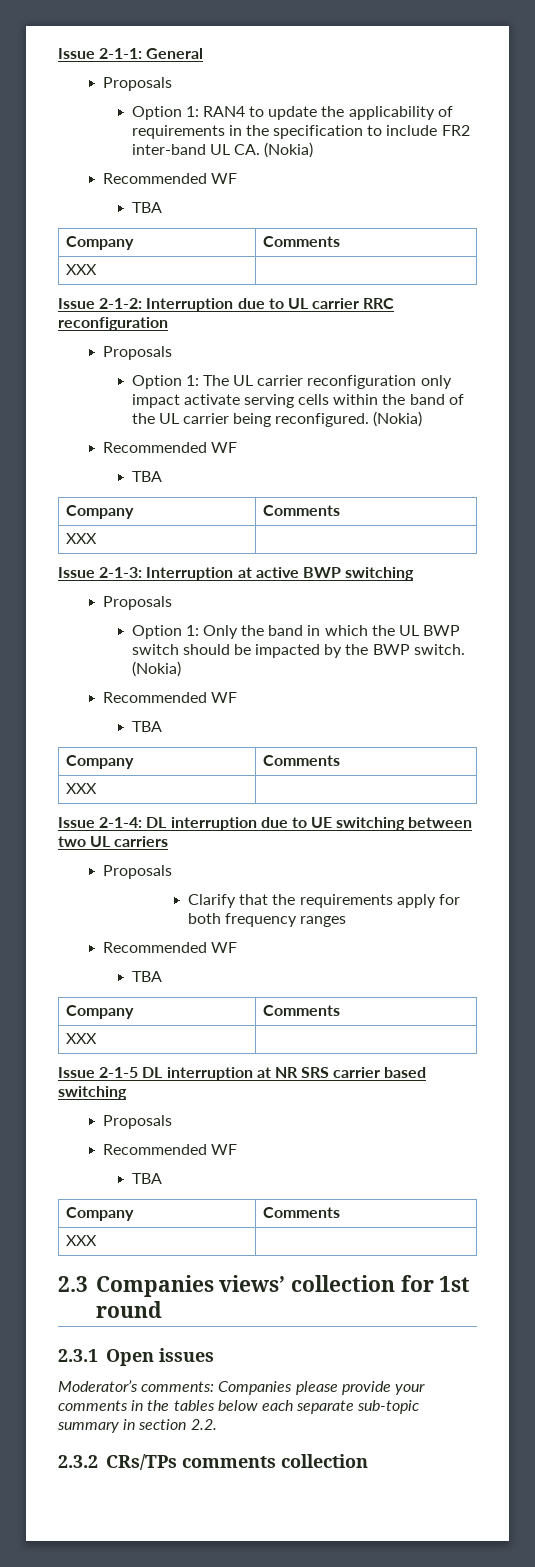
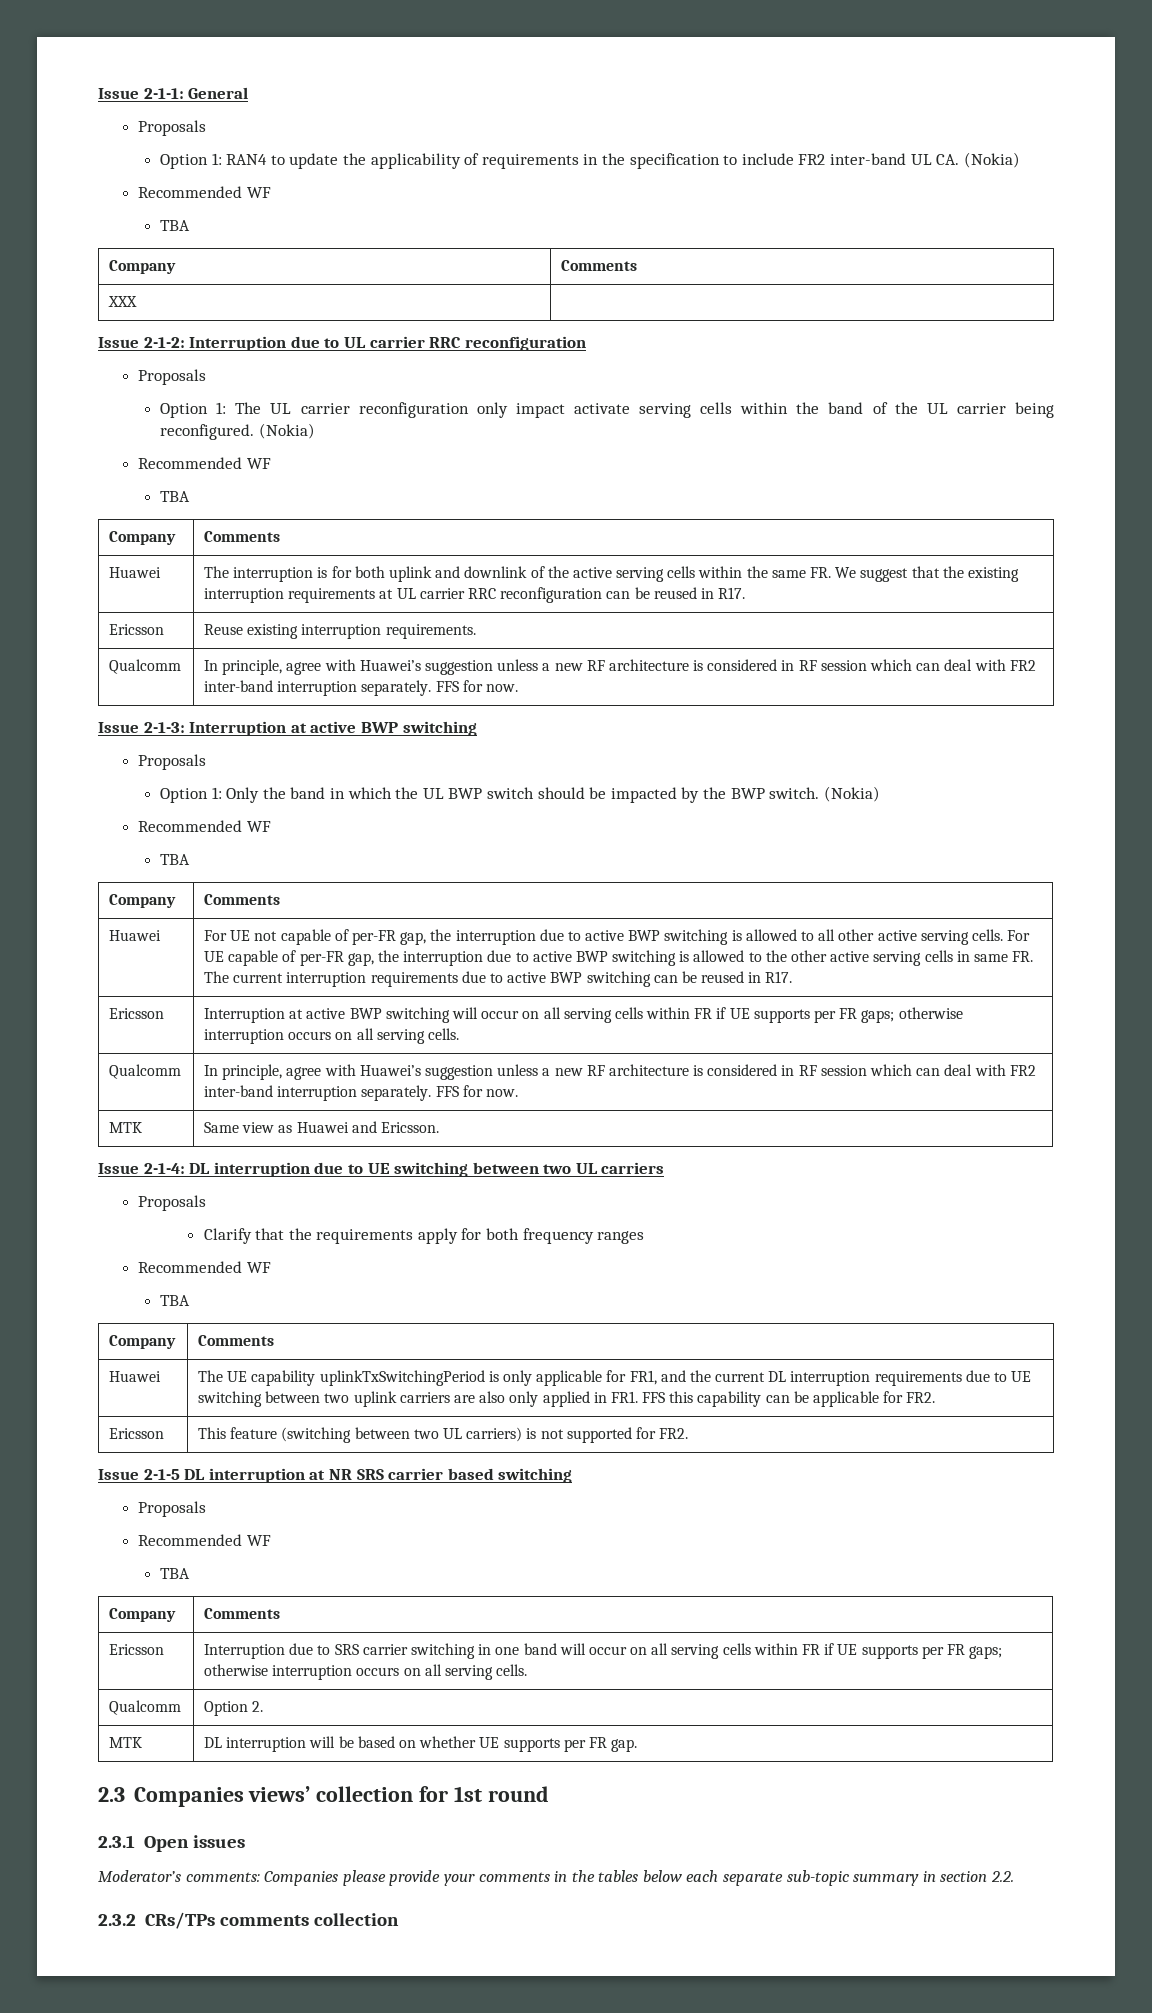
[66,533,98,544] XXX | -> [109,567,162,578] [204,566,1019,582] [204,587,746,603] [109,624,165,635] [204,624,476,639] [109,659,182,674] [204,659,1036,675] [204,680,518,696] Huawei | The interruption is for both uplink and downlink of the active serving cells within the same FR. We suggest that the existing interruption requirements at UL carrier RRC reconfiguration can be reused in R17. // Ericsson | Reuse existing interruption requirements. // Qualcomm | In principle, agree with Huawei’s suggestion unless a new RF architecture is considered in RF session which can deal with FR2 inter-band interruption separately. FFS for now.
[66,783,98,794] XXX | -> [109,930,162,941] [204,929,1031,945] [204,950,1034,966] [204,971,793,987] [109,1008,165,1019] [204,1007,963,1023] [204,1028,459,1044] [109,1064,182,1079] [204,1064,1036,1080] [204,1085,518,1101] [109,1122,143,1133] [204,1121,439,1133] Huawei | For UE not capable of per-FR gap, the interruption due to active BWP switching is allowed to all other active serving cells. For UE capable of per-FR gap, the interruption due to active BWP switching is allowed to the other active serving cells in same FR. The current interruption requirements due to active BWP switching can be reused in R17. // Ericsson | Interruption at active BWP switching will occur on all serving cells within FR if UE supports per FR gaps; otherwise interruption occurs on all serving cells. // Qualcomm | In principle, agree with Huawei’s suggestion unless a new RF architecture is considered in RF session which can deal with FR2 inter-band interruption separately. FFS for now. // MTK | Same view as Huawei and Ericsson.
[66,1033,98,1044] XXX | -> [109,1371,162,1382] [198,1370,1032,1386] [198,1391,936,1407] [109,1428,165,1439] [198,1427,689,1443] Huawei | The UE capability uplinkTxSwitchingPeriod is only applicable for FR1, and the current DL interruption requirements due to UE switching between two uplink carriers are also only applied in FR1. FFS this capability can be applicable for FR2. // Ericsson | This feature (switching between two UL carriers) is not supported for FR2.
[66,1235,98,1246] XXX | -> [109,1644,165,1655] [204,1643,1003,1659] [204,1664,528,1680] [109,1700,182,1715] [204,1701,264,1716] [109,1737,143,1748] [204,1736,638,1752] Ericsson | Interruption due to SRS carrier switching in one band will occur on all serving cells within FR if UE supports per FR gaps; otherwise interruption occurs on all serving cells. // Qualcomm | Option 2. // MTK | DL interruption will be based on whether UE supports per FR gap.

